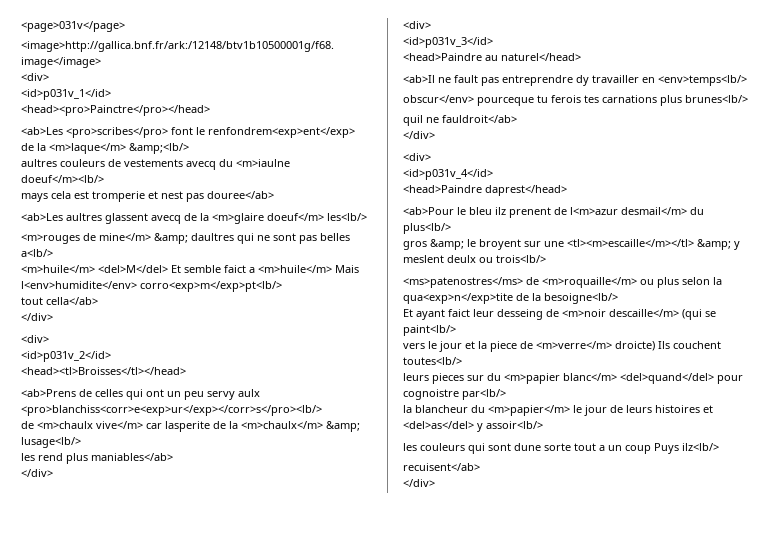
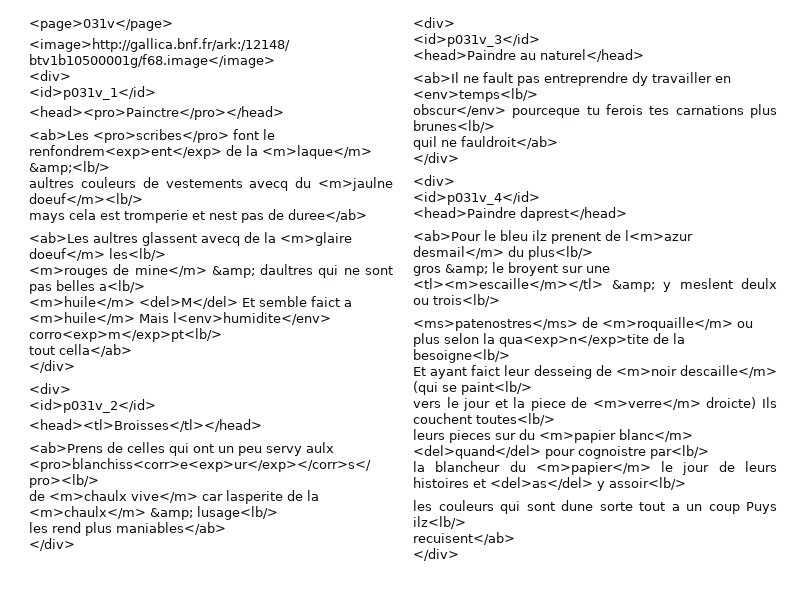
[236,159,290,167] <m>iaulne -> [318,177,393,191] <m>jaulne
[207,191,274,199] douree</ab> -> [268,209,367,222] de duree</ab>

